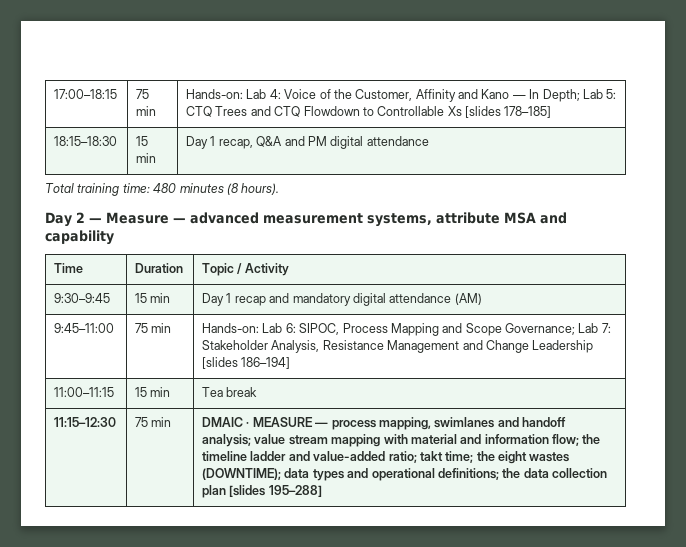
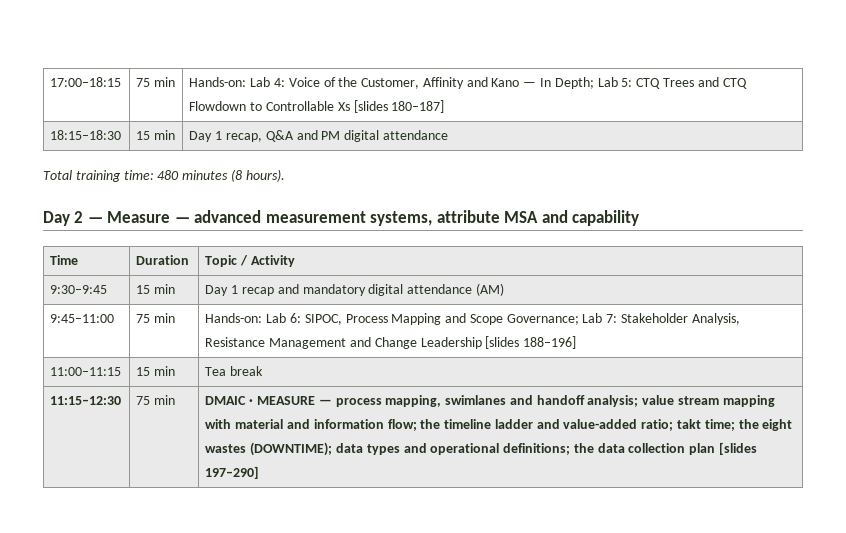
[504,106,552,118] 178–185] -> [391,100,445,113] 180–187]
[241,357,291,369] 186–194] -> [523,336,577,349] 188–196]
[268,485,322,497] 195–288] -> [205,466,260,479] 197–290]

